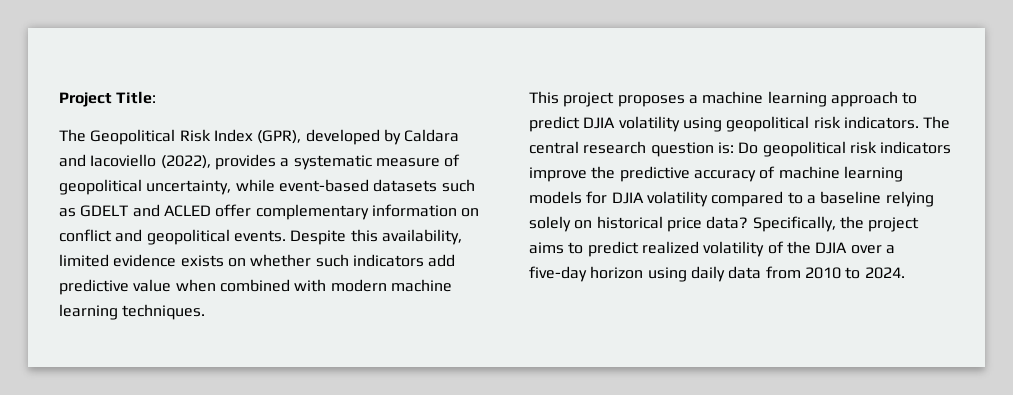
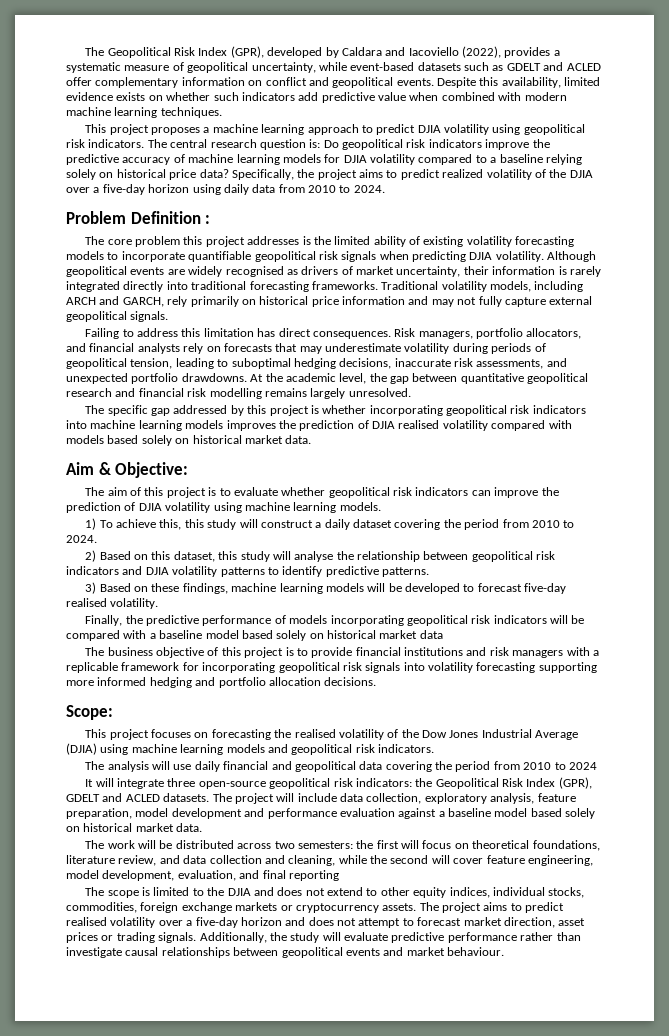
[59,91,157,107] Project Title: // -> (85, 51) none
(905, 273) none -> [66,211,211,224] [85,236,575,247] [66,251,597,262] [66,266,601,277] [66,281,584,292] [66,296,593,307] [66,311,169,322] [85,328,582,339] [66,343,546,354] [66,358,567,369] [66,373,589,384] [66,388,411,399] [85,405,586,416] [66,420,572,431] [66,435,312,446] [66,462,189,478] [85,487,559,498] [66,502,381,513] [85,518,575,530] [66,535,97,543] [85,550,556,562] [66,566,429,577] [85,582,567,594] [66,598,159,609] [85,615,585,626] [66,630,443,641] [85,647,599,658] [66,662,597,673] [66,677,377,688] [66,705,113,720] [85,729,579,740] [66,743,434,755] [85,761,597,772] [85,777,592,789] [66,793,576,804] [66,808,596,819] [66,823,203,832] [85,840,600,851] [66,855,593,866] [66,870,339,881] [85,887,585,898] [66,902,565,913] [66,917,586,928] [66,932,581,943] [66,947,504,958] // Problem Definition : // The core problem this project addresses is the limited ability of existing volatility forecasting models to incorporate quantifiable geopolitical risk signals when predicting DJIA volatility. Although geopolitical events are widely recognised as drivers of market uncertainty, their information is rarely integrated directly into traditional forecasting frameworks. Traditional volatility models, including ARCH and GARCH, rely primarily on historical price information and may not fully capture external geopolitical signals. // Failing to address this limitation has direct consequences. Risk managers, portfolio allocators, and financial analysts rely on forecasts that may underestimate volatility during periods of geopolitical tension, leading to suboptimal hedging decisions, inaccurate risk assessments, and unexpected portfolio drawdowns. At the academic level, the gap between quantitative geopolitical research and financial risk modelling remains largely unresolved. // The specific gap addressed by this project is whether incorporating geopolitical risk indicators into machine learning models improves the prediction of DJIA realised volatility compared with models based solely on historical market data. // Aim & Objective: // The aim of this project is to evaluate whether geopolitical risk indicators can improve the prediction of DJIA volatility using machine learning models. // 1) To achieve this, this study will construct a daily dataset covering the period from 2010 to 2024. // 2) Based on this dataset, this study will analyse the relationship between geopolitical risk indicators and DJIA volatility patterns to identify predictive patterns. // 3) Based on these findings, machine learning models will be developed to forecast five-day realised volatility. // Finally, the predictive performance of models incorporating geopolitical risk indicators will be compared with a baseline model based solely on historical market data // The business objective of this project is to provide financial institutions and risk managers with a replicable framework for incorporating geopolitical risk signals into volatility forecasting supporting more informed hedging and portfolio allocation decisions. // Scope: // This project focuses on forecasting the realised volatility of the Dow Jones Industrial Average (DJIA) using machine learning models and geopolitical risk indicators. // The analysis will use daily financial and geopolitical data covering the period from 2010 to 2024 // It will integrate three open-source geopolitical risk indicators: the Geopolitical Risk Index (GPR), GDELT and ACLED datasets. The project will include data collection, exploratory analysis, feature preparation, model development and performance evaluation against a baseline model based solely on historical market data. // The work will be distributed across two semesters: the first will focus on theoretical foundations, literature review, and data collection and cleaning, while the second will cover feature engineering, model development, evaluation, and final reporting // The scope is limited to the DJIA and does not extend to other equity indices, individual stocks, commodities, foreign exchange markets or cryptocurrency assets. The project aims to predict realised volatility over a five-day horizon and does not attempt to forecast market direction, asset prices or trading signals. Additionally, the study will evaluate predictive performance rather than investigate causal relationships between geopolitical events and market behaviour.

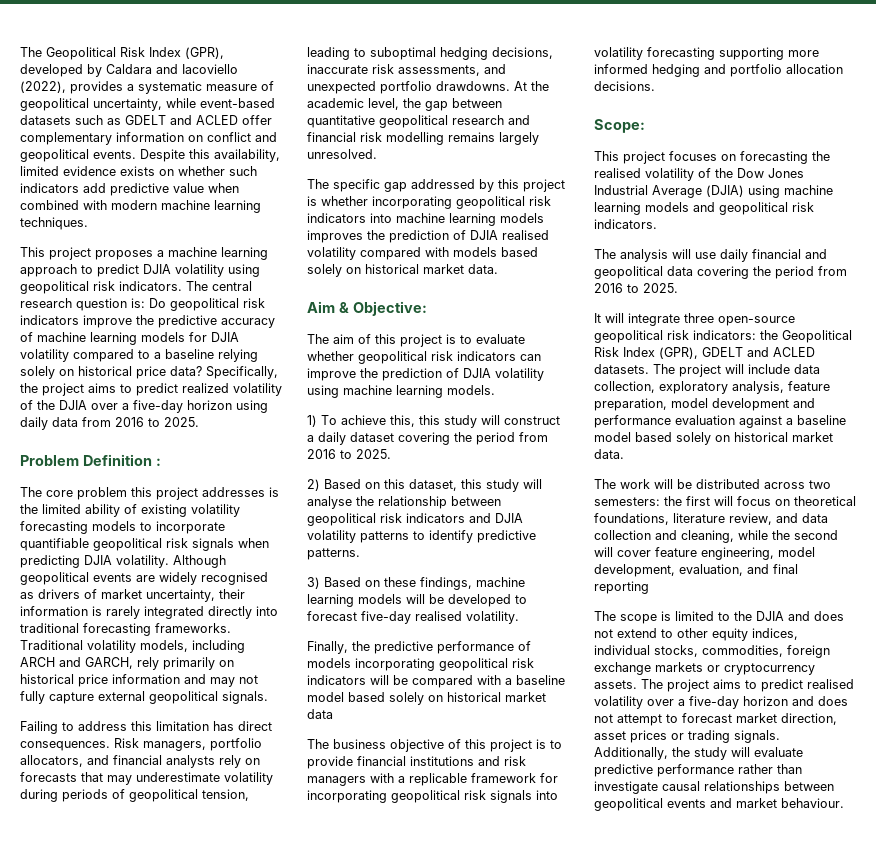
[308,185,385,193] 2010 to 2024. -> [115,417,199,427] 2016 to 2025.
[531,520,575,528] [66,535,97,543] 2010 to 2024. -> [307,449,391,459] 2016 to 2025.
[523,762,597,770] 2010 to 2024 -> [594,283,678,293] 2016 to 2025.

